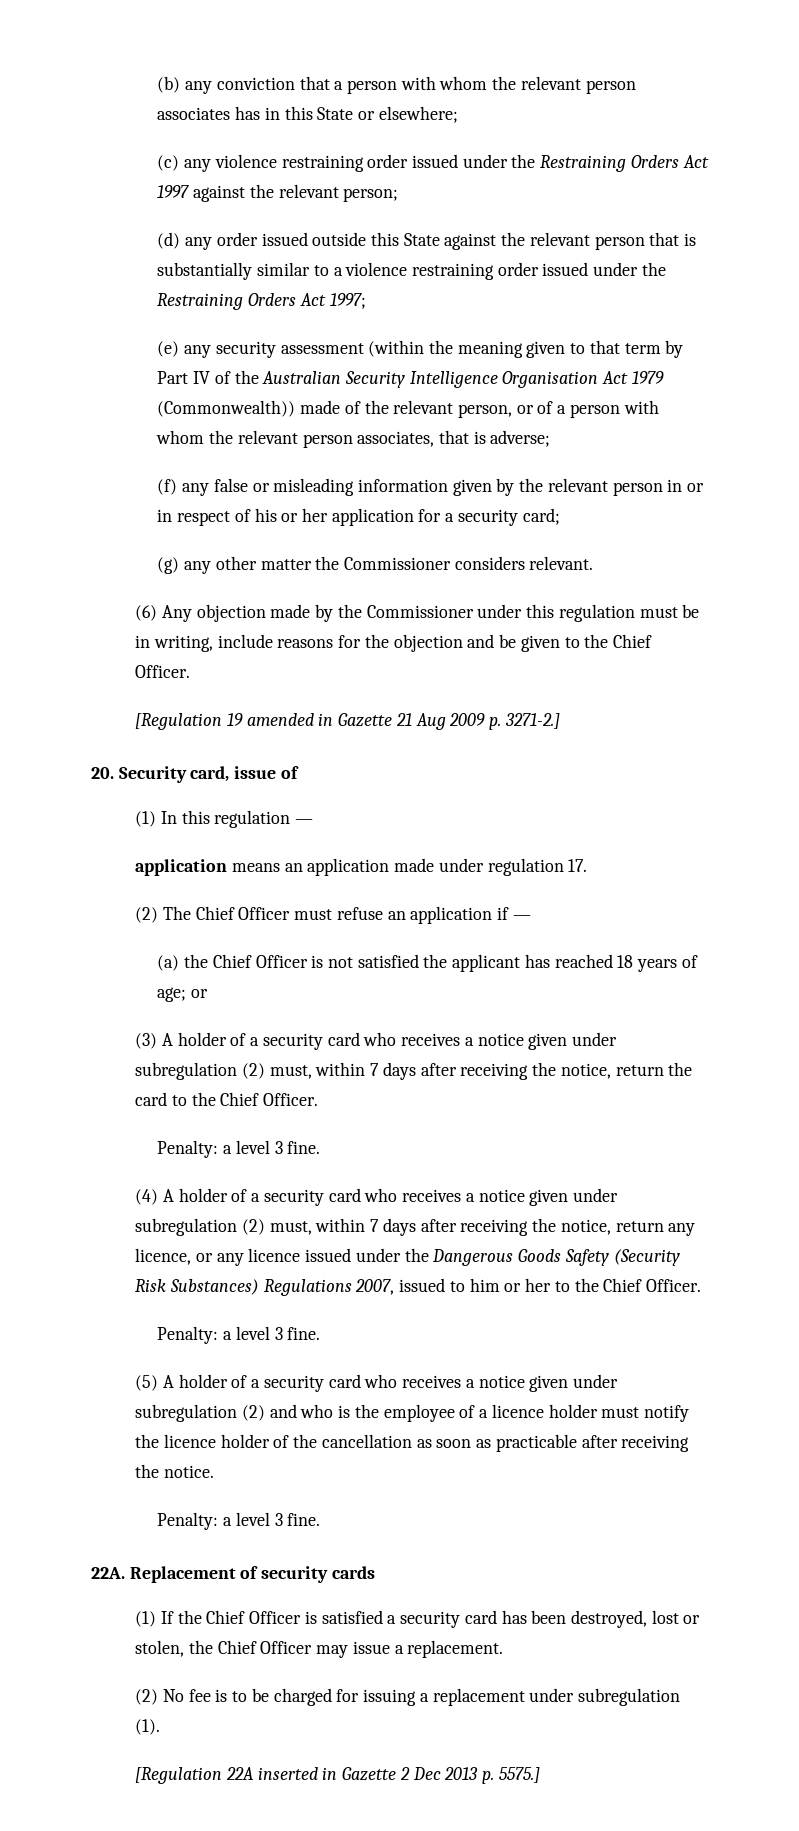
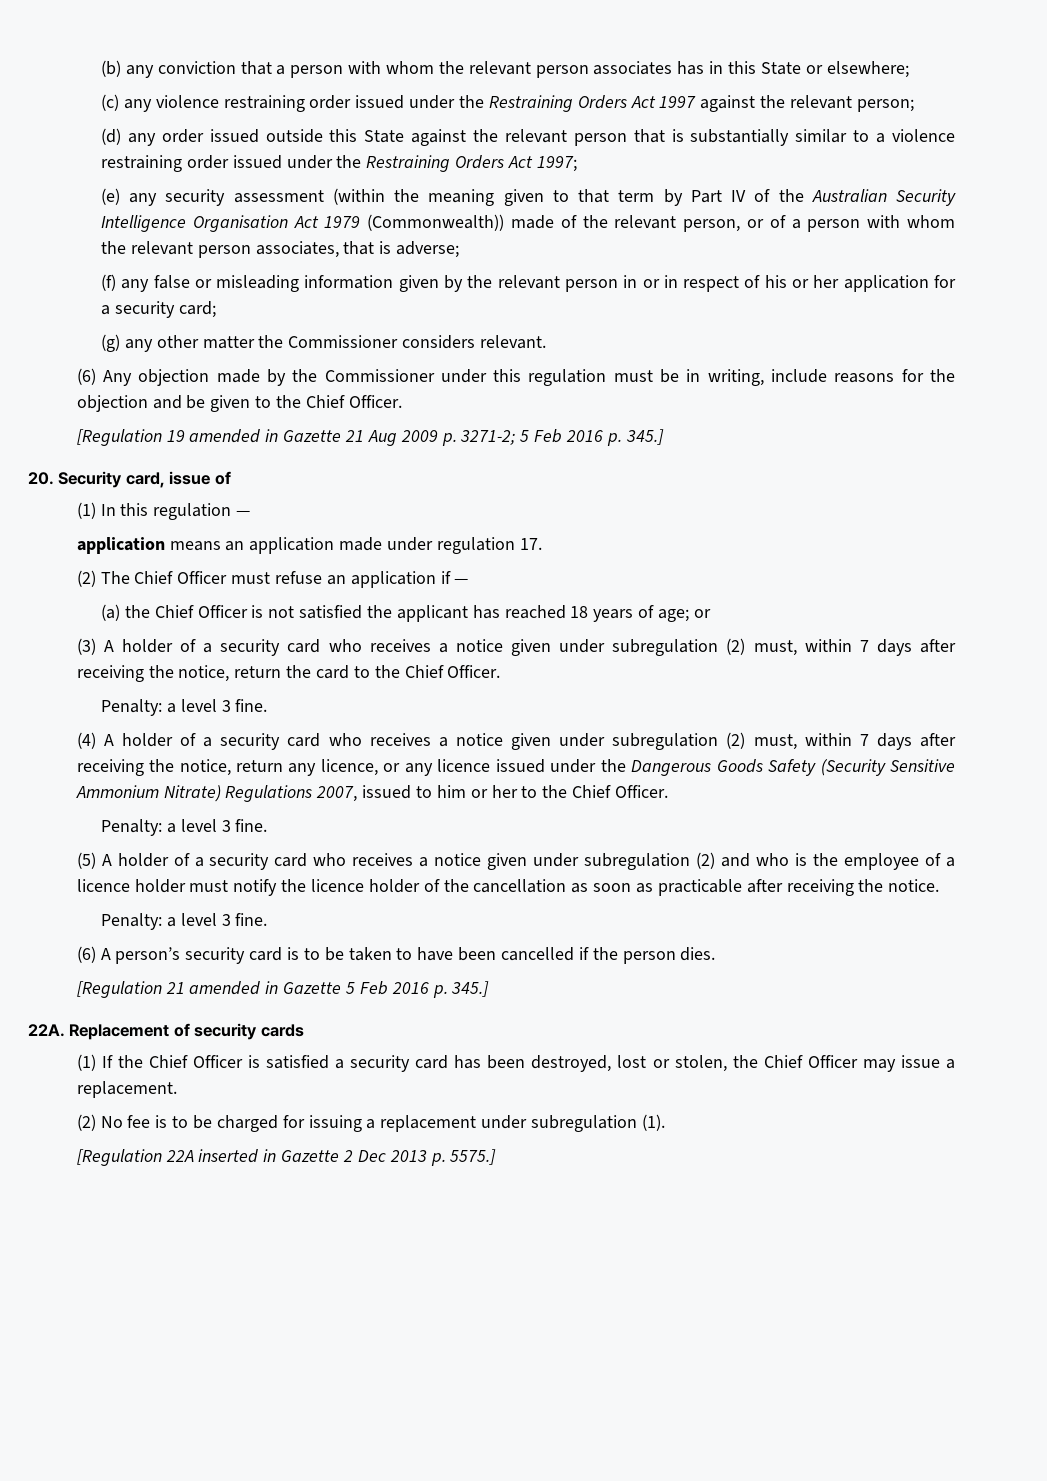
[504,713,560,729] 3271-2.] -> [460,429,664,446] 3271-2; 5 Feb 2016 p. 345.]
[135,1279,259,1295] Risk Substances) -> [890,759,956,772] [75,785,221,802] Sensitive Ammonium Nitrate)
(321, 1519) none -> [76,946,716,964] [76,981,490,998] // (6) A person’s security card is to be taken to have been cancelled if the person dies. // [Regulation 21 amended in Gazette 5 Feb 2016 p. 345.]

